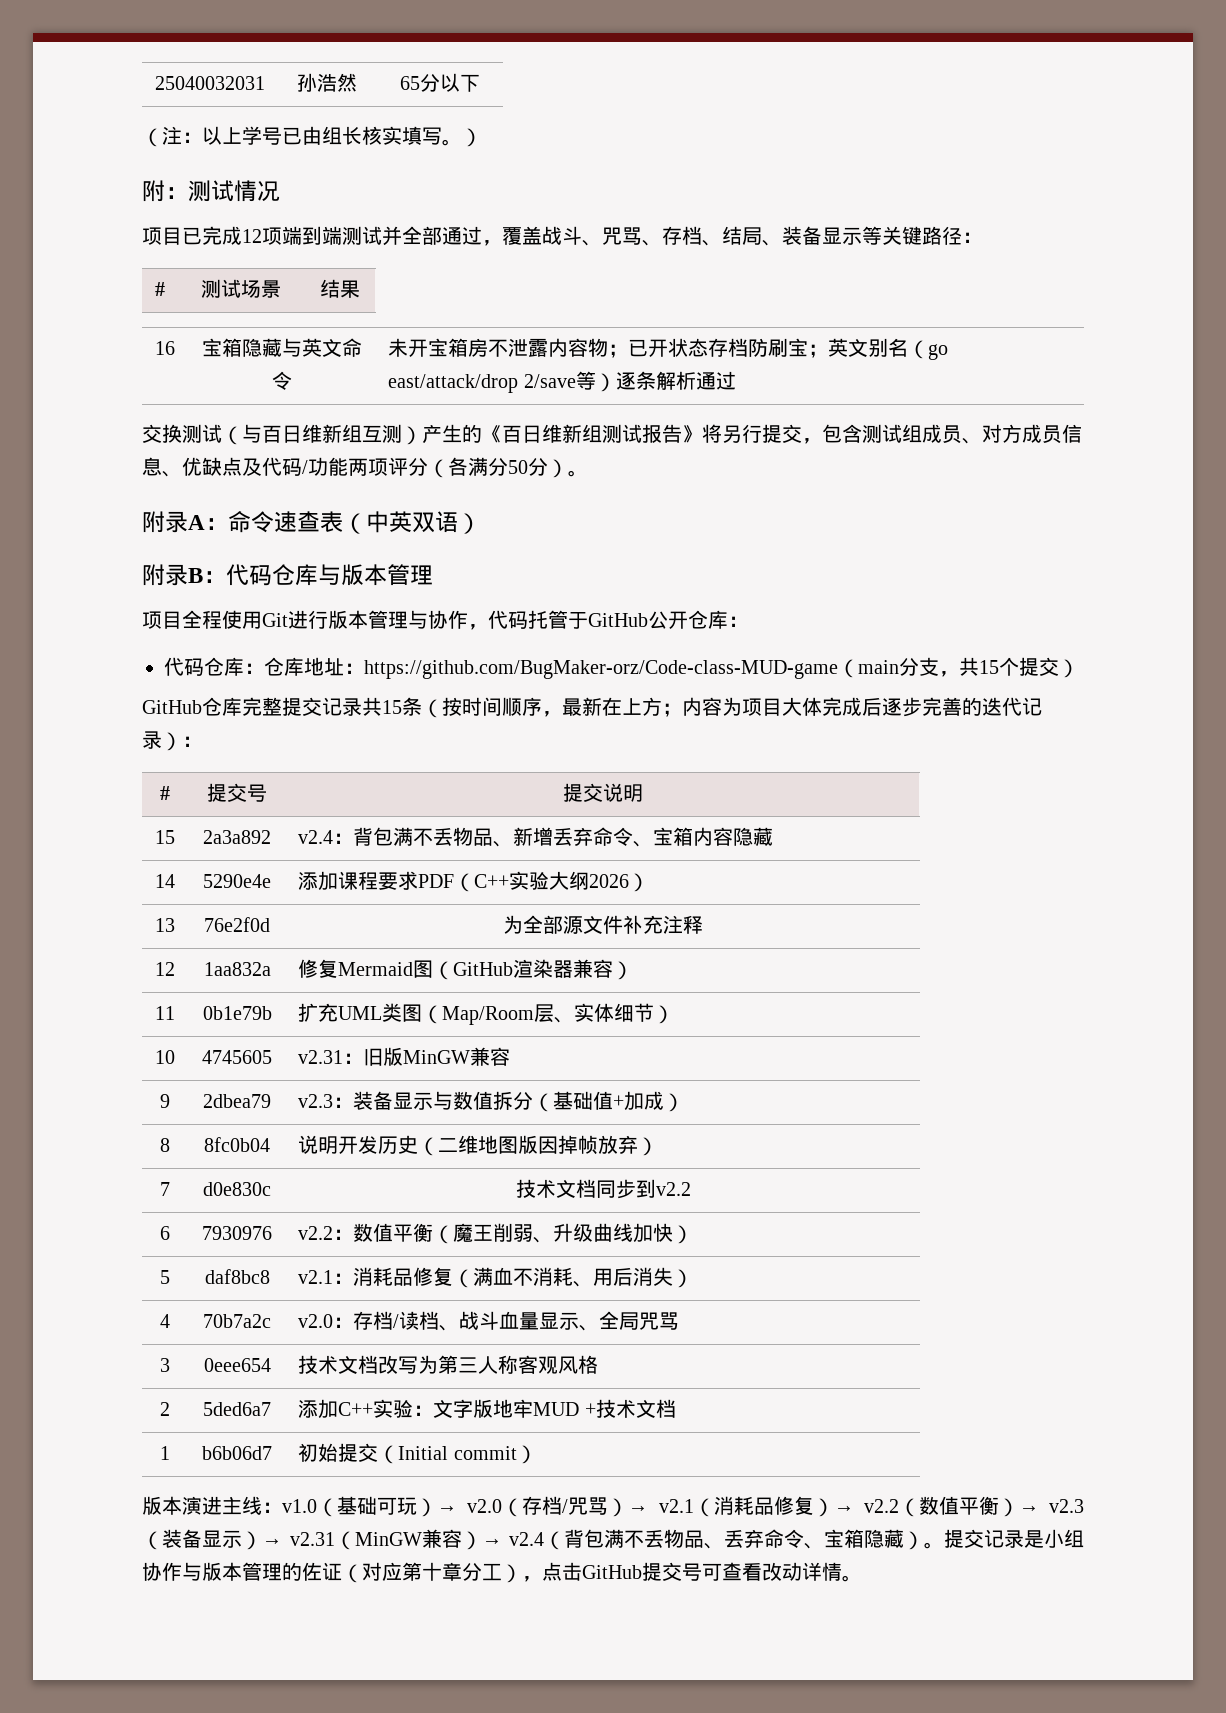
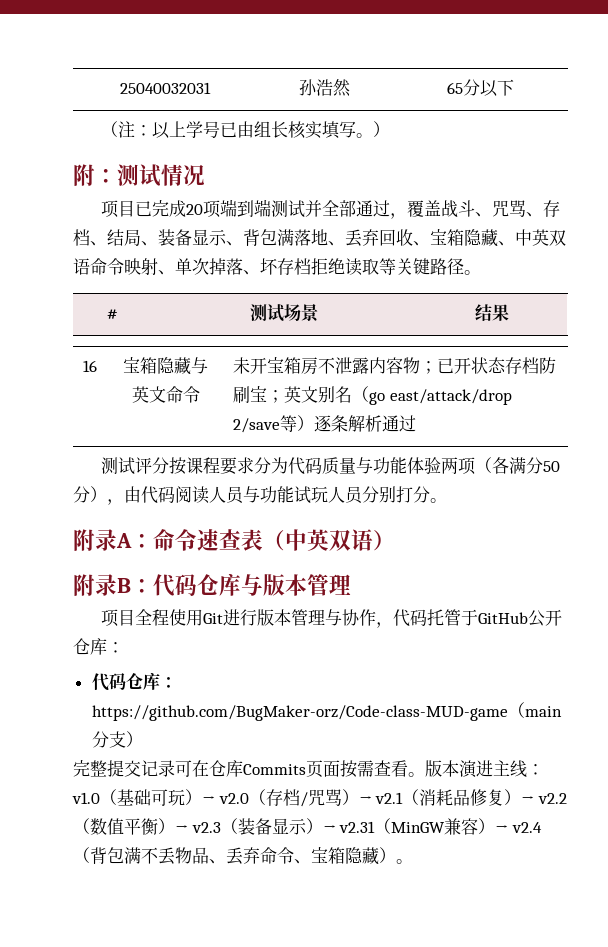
[242,229,262,243] 12 -> [185,204,203,215] 20
(862, 236) none -> [226,229,566,247] [73,258,379,276] 、背包满落地、丢弃回收、宝箱隐藏、中英双语命令映射、单次掉落、坏存档拒绝读取
[962,232,982,243] ： -> [464,270,481,275] 。
[142,424,1082,445] [142,457,568,478] 交换测试（与百日维新组互测）产生的《百日维新组测试报告》将另行提交，包含测试组成员、对方成员信息、优缺点及代码/功能两项评分（各满分50分） -> [100,457,560,475] [73,486,430,505] 测试评分按课程要求分为代码质量与功能体验两项（各满分50分），由代码阅读人员与功能试玩人员分别打分
[264,657,364,676] 仓库地址： -> (177, 682) none
[939,657,1079,678] [142,697,242,716] ，共15个提交） // GitHub仓库 -> [125,731,143,747] ） //
[362,697,1042,718] [142,731,202,751] [160,786,170,800] [207,783,267,802] [563,783,643,802] [155,830,175,844] [203,830,271,844] [298,827,774,847] [155,874,175,888] [203,874,271,888] [298,871,650,892] [155,918,175,932] [204,917,270,932] [503,915,703,934] [155,962,175,976] [203,962,271,976] [298,959,634,980] [155,1006,175,1020] [202,1006,272,1020] [298,1003,675,1025] [155,1050,175,1064] [202,1050,272,1064] [298,1047,511,1066] [160,1094,170,1108] [203,1094,271,1108] [298,1091,685,1112] [160,1138,170,1152] [204,1137,270,1152] [298,1135,659,1156] [160,1182,170,1196] [203,1182,271,1196] [515,1179,691,1199] [160,1226,170,1240] [202,1226,272,1240] [298,1223,694,1244] [160,1270,170,1284] [204,1269,270,1284] [298,1267,694,1288] [160,1314,170,1328] [203,1314,271,1328] [298,1311,680,1331] [160,1358,170,1372] [203,1358,271,1372] [298,1355,599,1374] [160,1402,170,1416] [203,1402,271,1416] [298,1399,676,1419] [160,1446,170,1460] [202,1446,272,1460] [298,1443,537,1464] 共15条（按时间顺序，最新在上方；内容为项目大体完成后逐步完善的迭代记录）： // # | 提交号 | 提交说明 // 15 | 2a3a892 | v2.4：背包满不丢物品、新增丢弃命令、宝箱内容隐藏 // 14 | 5290e4e | 添加课程要求PDF（C++实验大纲2026） // 13 | 76e2f0d | 为全部源文件补充注释 // 12 | 1aa832a | 修复Mermaid图（GitHub渲染器兼容） // 11 | 0b1e79b | 扩充UML类图（Map/Room层、实体细节） // 10 | 4745605 | v2.31：旧版MinGW兼容 // 9 | 2dbea79 | v2.3：装备显示与数值拆分（基础值+加成） // 8 | 8fc0b04 | 说明开发历史（二维地图版因掉帧放弃） // 7 | d0e830c | 技术文档同步到v2.2 // 6 | 7930976 | v2.2：数值平衡（魔王削弱、升级曲线加快） // 5 | daf8bc8 | v2.1：消耗品修复（满血不消耗、用后消失） // 4 | 70b7a2c | v2.0：存档/读档、战斗血量显示、全局咒骂 // 3 | 0eee654 | 技术文档改写为第三人称客观风格 // 2 | 5ded6a7 | 添加C++实验：文字版地牢MUD +技术文档 // 1 | b6b06d7 | 初始提交（Initial commit） // -> [175,760,425,778] 可在仓库Commits页面按需查看。
[944,1529,1084,1548] [142,1562,862,1583] 提交记录是小组协作与版本管理的佐证（对应第十章分工），点击GitHub提交号可查看改动详情。 -> (413, 861) none

